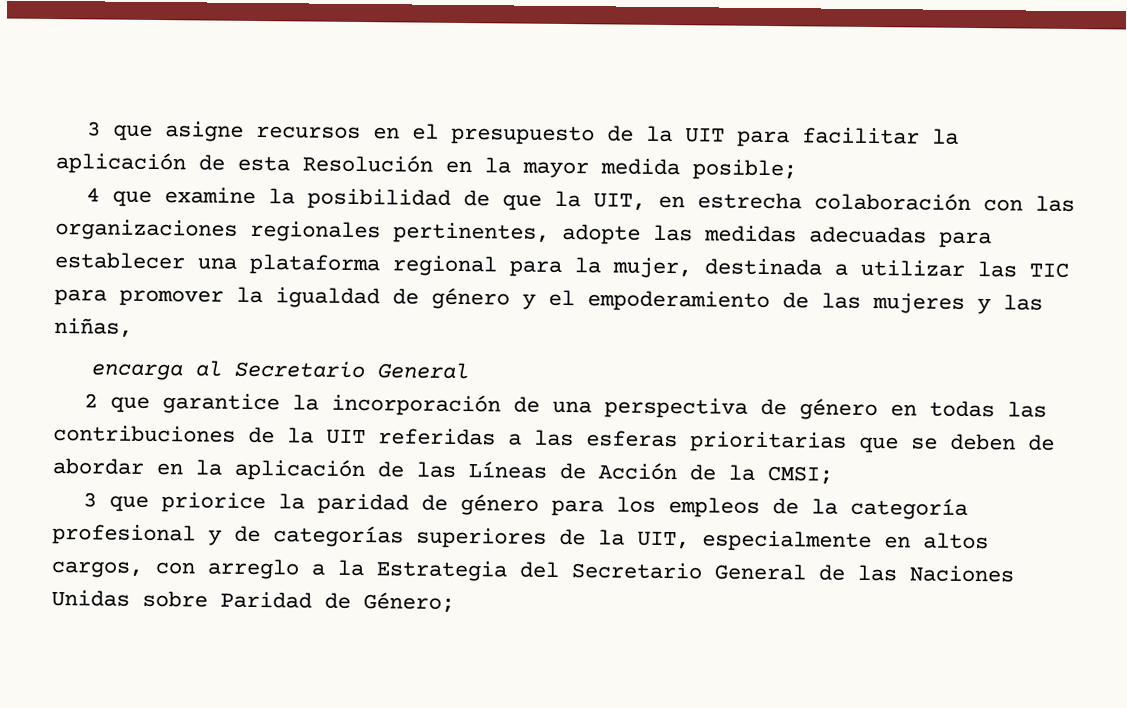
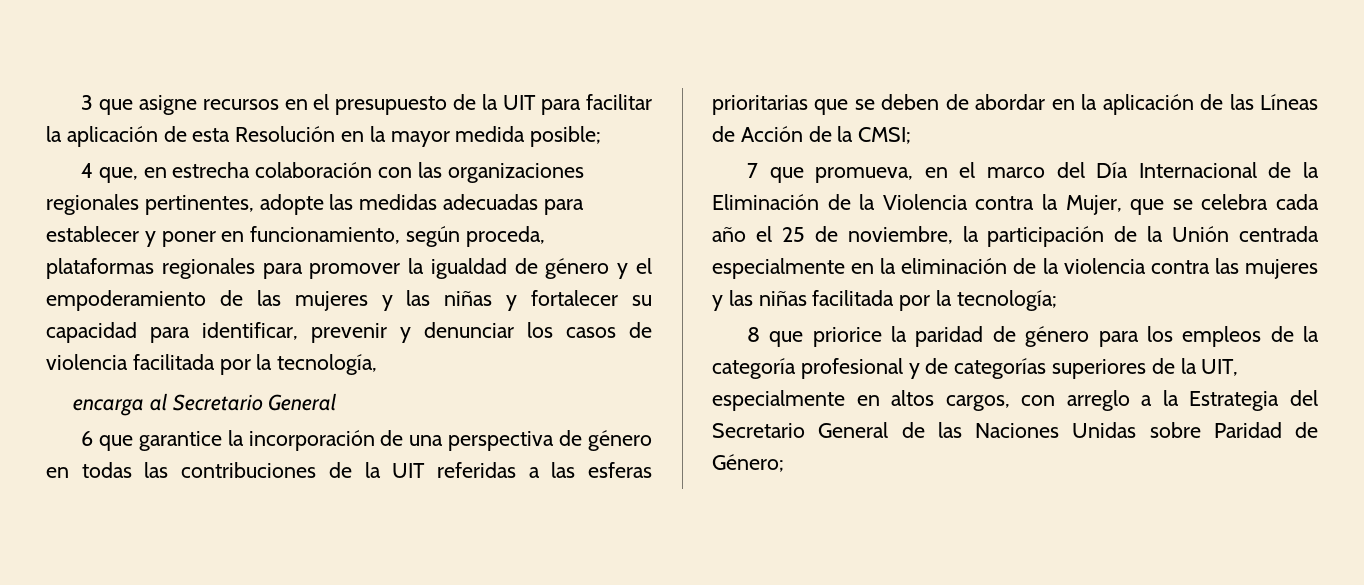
[111,187,646,211] que examine la posibilidad de que la UIT, -> [98,167,138,183] que,
[197,253,1069,279] una plataforma regional para la mujer, destinada a utilizar las TIC -> [144,226,545,247] [46,258,255,279] y poner en funcionamiento, según proceda, plataformas regionales
[54,318,133,338] niñas, -> [444,290,653,311] [46,322,652,343] [46,354,378,375] niñas y fortalecer su capacidad para identificar, prevenir y denunciar los casos de violencia facilitada por la tecnología,
[83,393,98,408] 2 -> [80,431,93,446] 6
[82,492,97,508] 3 -> [746,162,1319,183] [712,194,1319,215] [712,226,1319,247] [712,258,1318,279] [712,290,1057,311] [746,327,760,342] 7 que promueva, en el marco del Día Internacional de la Eliminación de la Violencia contra la Mujer, que se celebra cada año el 25 de noviembre, la participación de la Unión centrada especialmente en la eliminación de la violencia contra las mujeres y las niñas facilitada por la tecnología; // 8

